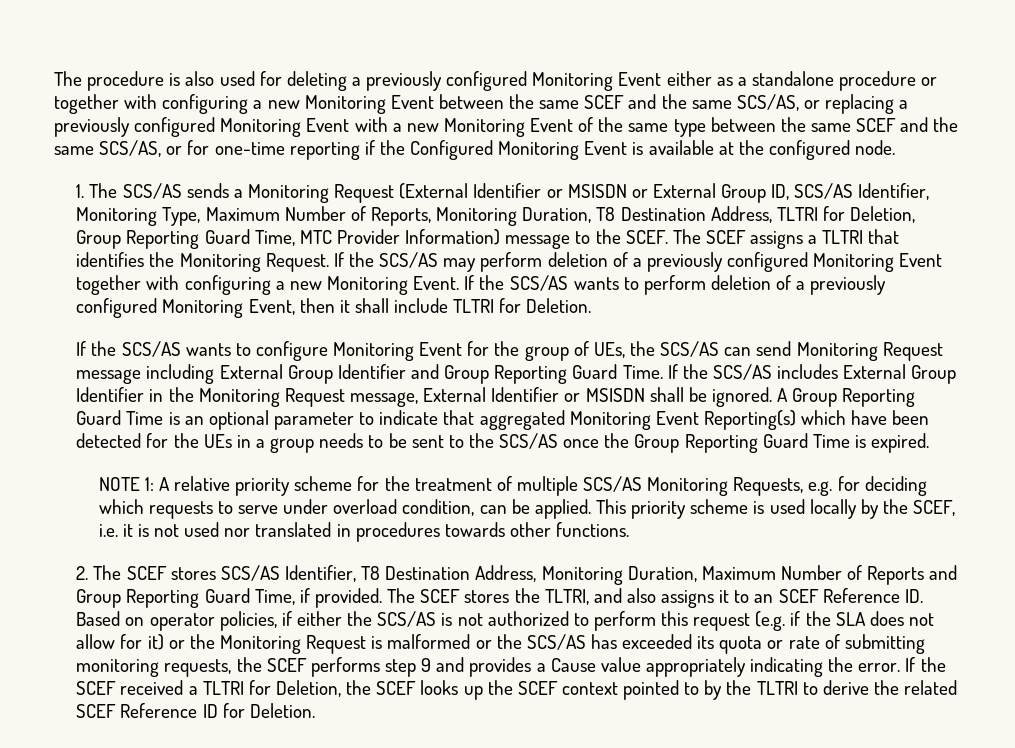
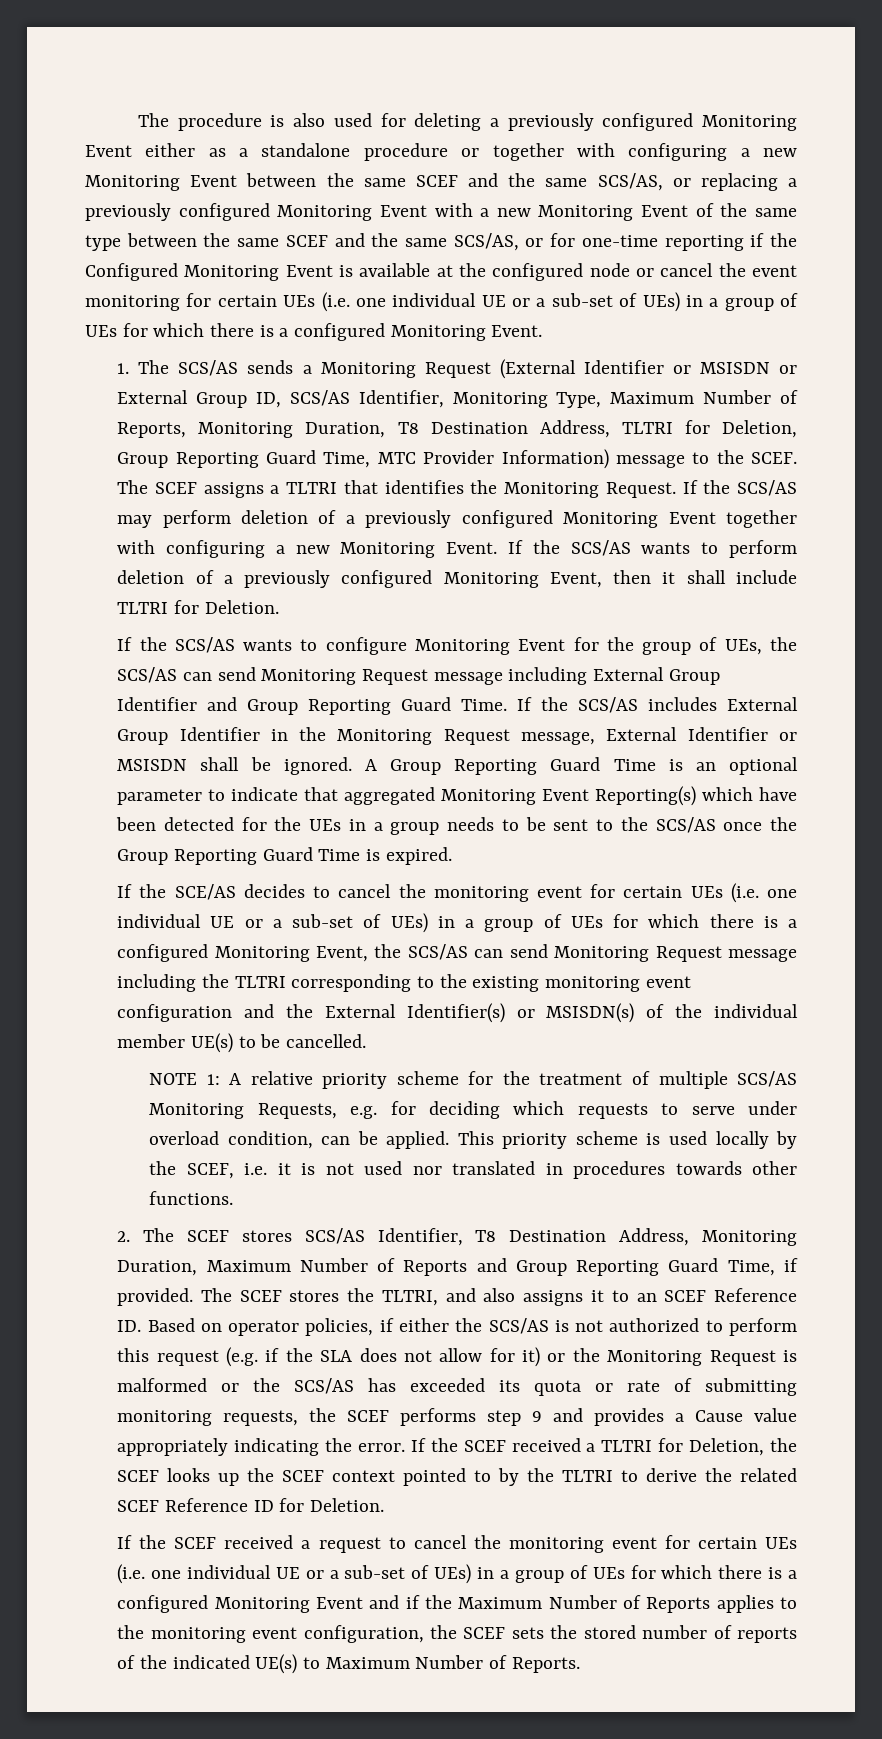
[855,140,896,155] node. -> [589,263,797,277] [85,292,798,312] [85,323,543,341] node or cancel the event monitoring for certain UEs (i.e. one individual UE or a sub-set of UEs) in a group of UEs for which there is a configured Monitoring Event.
(930, 443) none -> [117,883,798,903] [117,913,797,933] [117,944,797,962] [117,974,691,992] [117,1003,798,1023] [117,1033,366,1053] // If the SCE/AS decides to cancel the monitoring event for certain UEs (i.e. one individual UE or a sub-set of UEs) in a group of UEs for which there is a configured Monitoring Event, the SCS/AS can send Monitoring Request message including the TLTRI corresponding to the existing monitoring event configuration and the External Identifier(s) or MSISDN(s) of the individual member UE(s) to be cancelled.
(315, 710) none -> [117,1535,797,1553] [117,1564,797,1584] [117,1595,797,1613] [117,1625,797,1643] [117,1654,580,1674] // If the SCEF received a request to cancel the monitoring event for certain UEs (i.e. one individual UE or a sub-set of UEs) in a group of UEs for which there is a configured Monitoring Event and if the Maximum Number of Reports applies to the monitoring event configuration, the SCEF sets the stored number of reports of the indicated UE(s) to Maximum Number of Reports.

